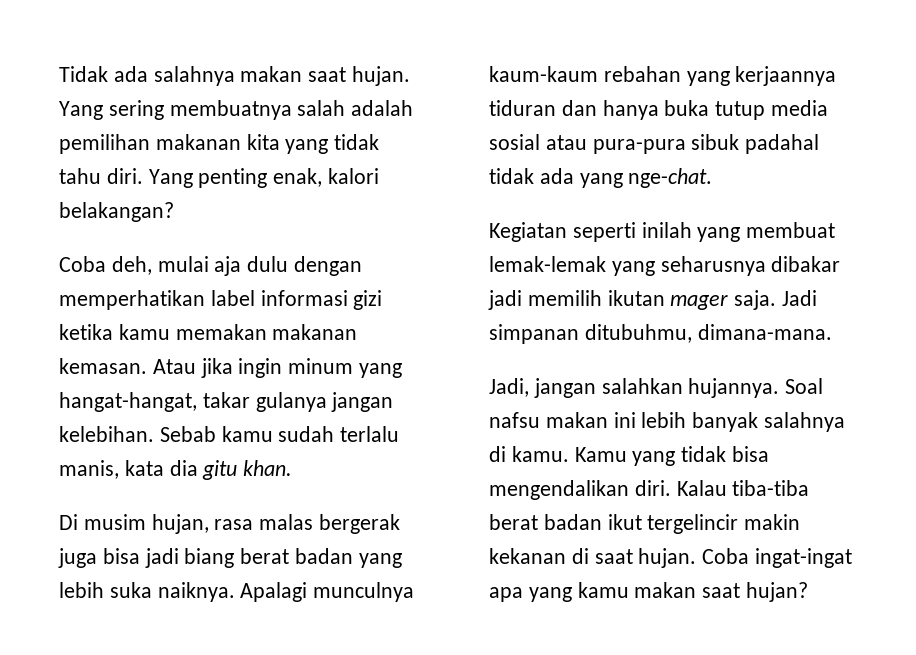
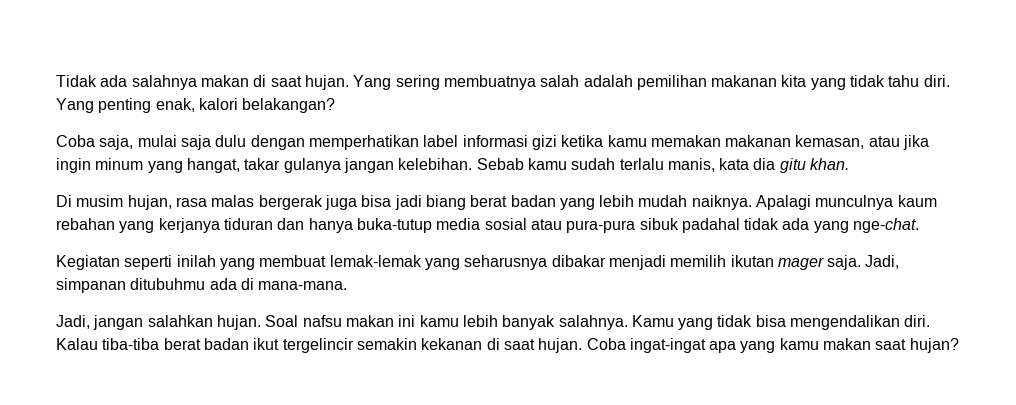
(303, 74) none -> [253,75,267,87] di
[111,256,242,276] deh, mulai aja -> [99,135,211,150] saja, mulai saja
[59,358,196,374] kemasan. Atau -> [795,135,900,149] kemasan, atau
[59,392,197,412] hangat-hangat, -> [186,158,240,173] hangat,
[109,582,152,598] suka -> [638,195,688,207] mudah
[489,66,598,82] kaum-kaum -> [897,195,937,207] kaum
[735,66,837,86] kerjaannya -> [158,218,220,233] kerjanya
[664,100,766,120] buka tutup -> [356,218,432,233] buka-tutup
[488,290,522,310] jadi -> [608,255,666,270] menjadi
[782,290,818,306] [489,324,832,344] Jadi simpanan ditubuhmu, dimana-mana. -> [865,255,900,269] [56,278,348,293] Jadi, simpanan ditubuhmu ada di mana-mana.
[688,378,780,398] hujannya. -> [216,315,261,330] hujan.
(636, 420) none -> [419,315,459,327] kamu
[764,412,846,432] [489,446,569,462] salahnya di kamu. -> [558,315,628,330] salahnya.
[744,514,801,530] makin -> [356,338,417,350] semakin

